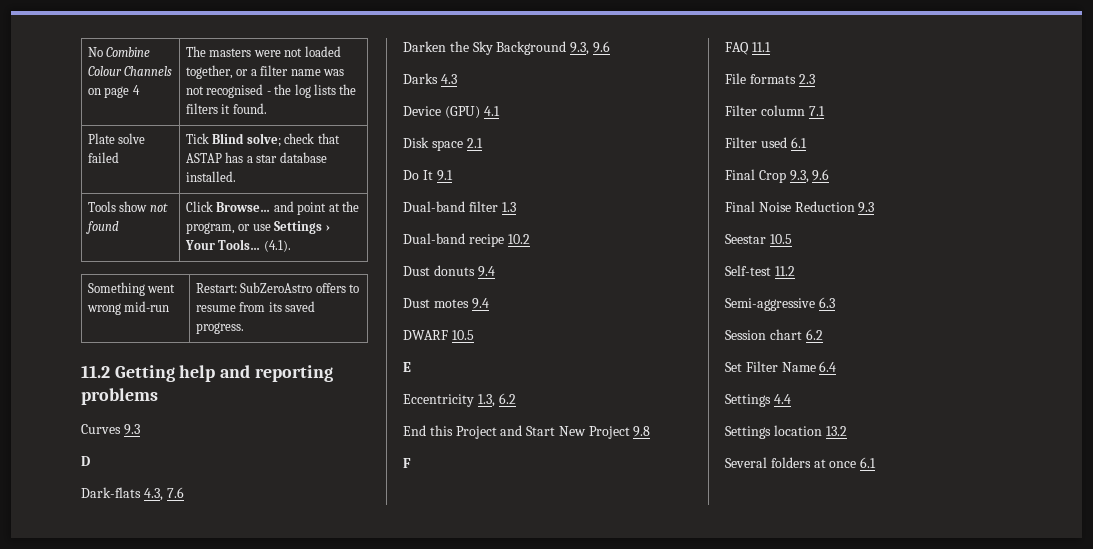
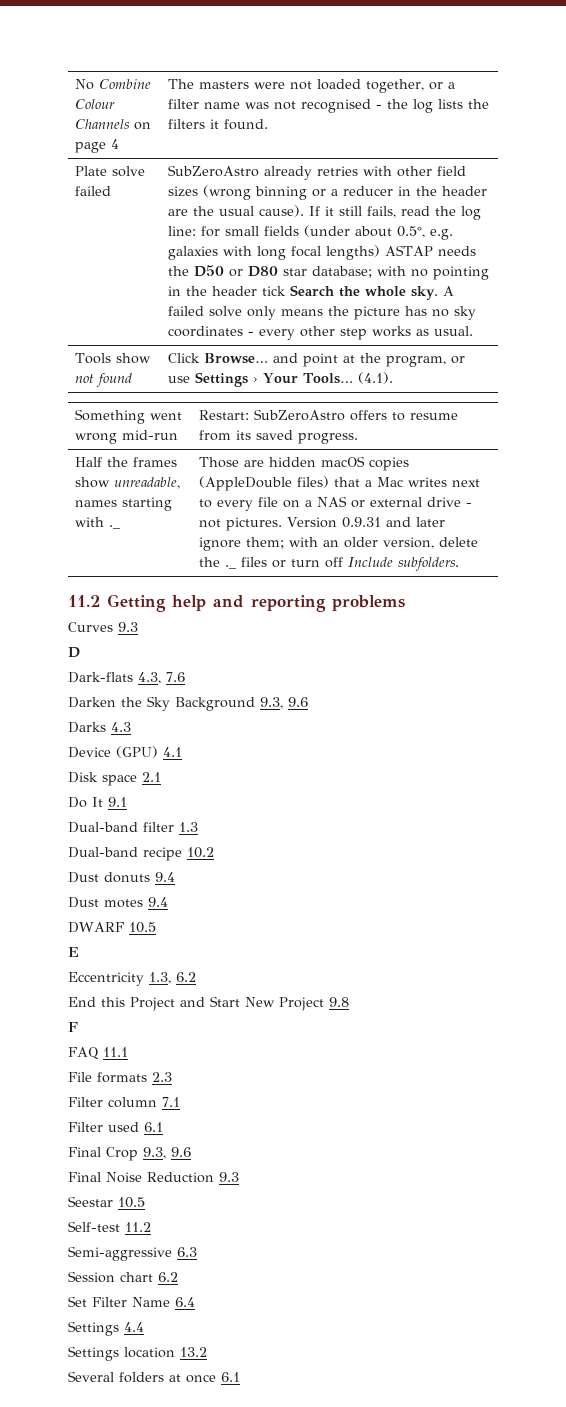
[186,133,340,147] [186,152,327,163] [186,171,237,182] Tick Blind solve; check that ASTAP has a star database installed. -> [168,165,467,180] [168,185,488,200] [168,205,482,220] [168,225,454,240] [168,245,477,260] [168,265,490,280] [168,285,455,300] [168,306,477,320] [168,326,474,340] SubZeroAstro already retries with other field sizes (wrong binning or a reducer in the header are the usual cause). If it still fails, read the log line: for small fields (under about 0.5°, e.g. galaxies with long focal lengths) ASTAP needs the D50 or D80 star database; with no pointing in the header tick Search the whole sky. A failed solve only means the picture has no sky coordinates - every other step works as usual.
(245, 328) none -> [75,457,178,467] [75,477,181,489] [75,497,173,511] [75,517,121,529] [199,456,410,471] [199,476,481,491] [199,496,473,511] [199,517,446,531] [199,537,479,551] [199,557,460,571] // Half the frames show unreadable, names starting with ._ | Those are hidden macOS copies (AppleDouble files) that a Mac writes next to every file on a NAS or external drive - not pictures. Version 0.9.31 and later ignore them; with an older version, delete the ._ files or turn off Include subfolders.

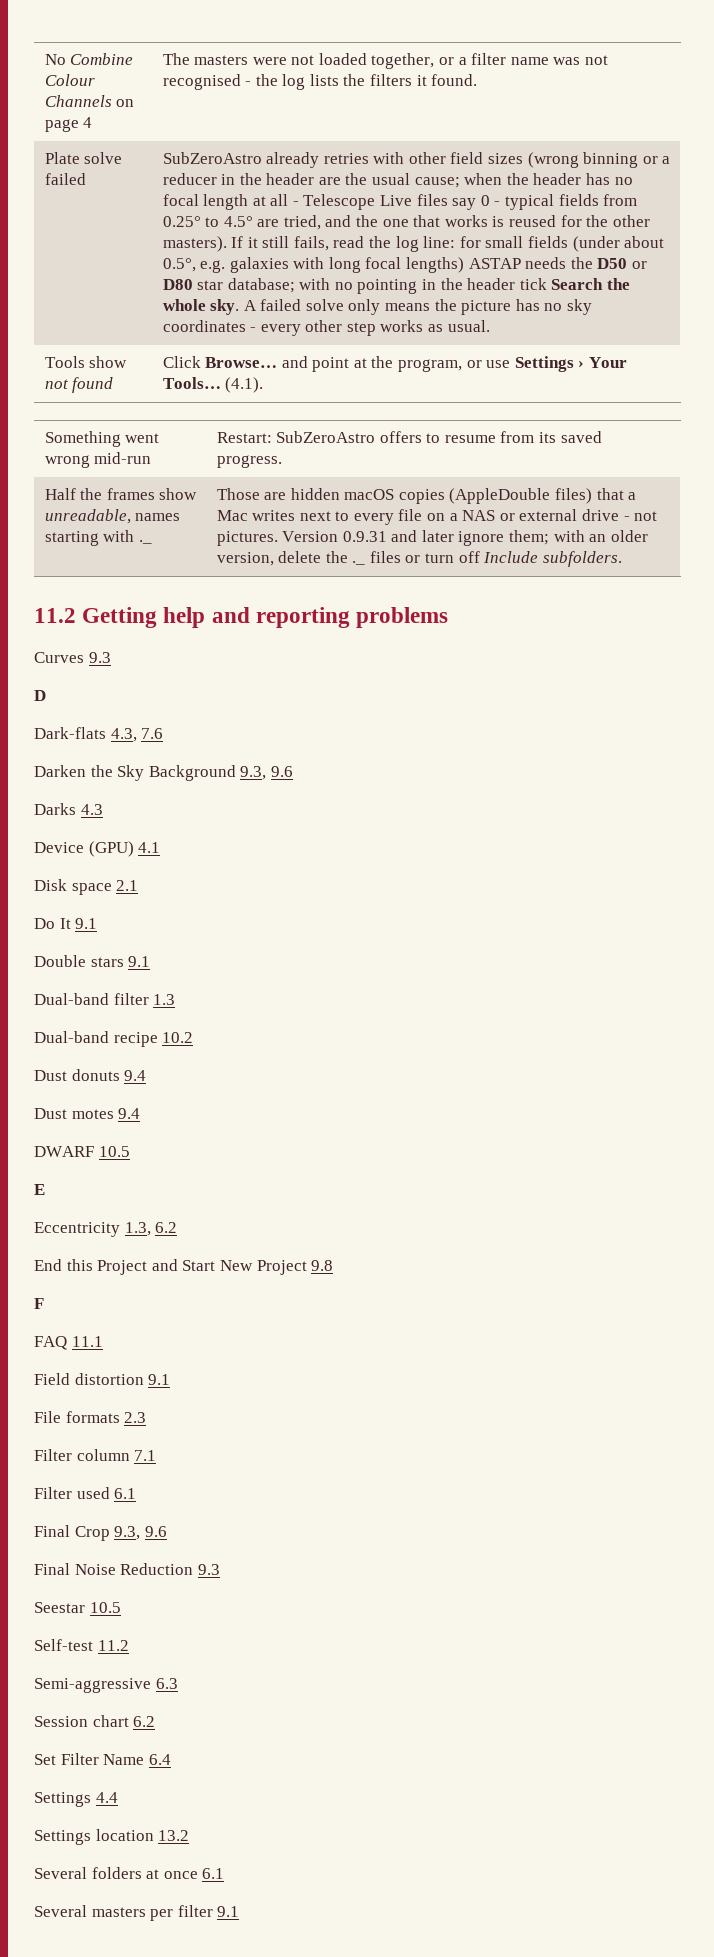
[259,205,305,217] cause). -> [414,173,633,188] [162,194,638,210] [162,215,650,230] [162,236,227,252] cause; when the header has no focal length at all - Telescope Live files say 0 - typical fields from 0.25° to 4.5° are tried, and the one that works is reused for the other masters).
(127, 802) none -> [34,955,151,967] // Double stars 9.1
(128, 1052) none -> [34,1373,171,1385] // Field distortion 9.1
(240, 1377) none -> [34,1905,240,1921] // Several masters per filter 9.1

